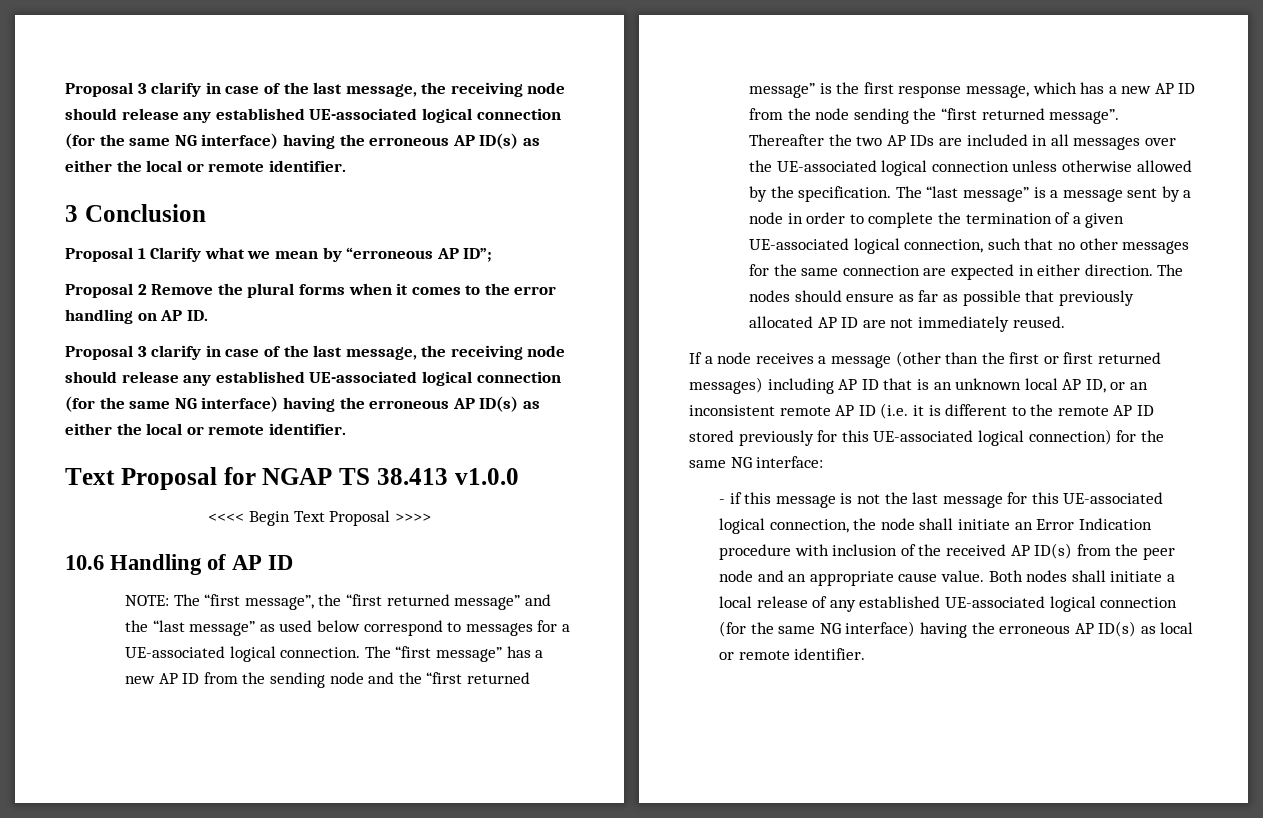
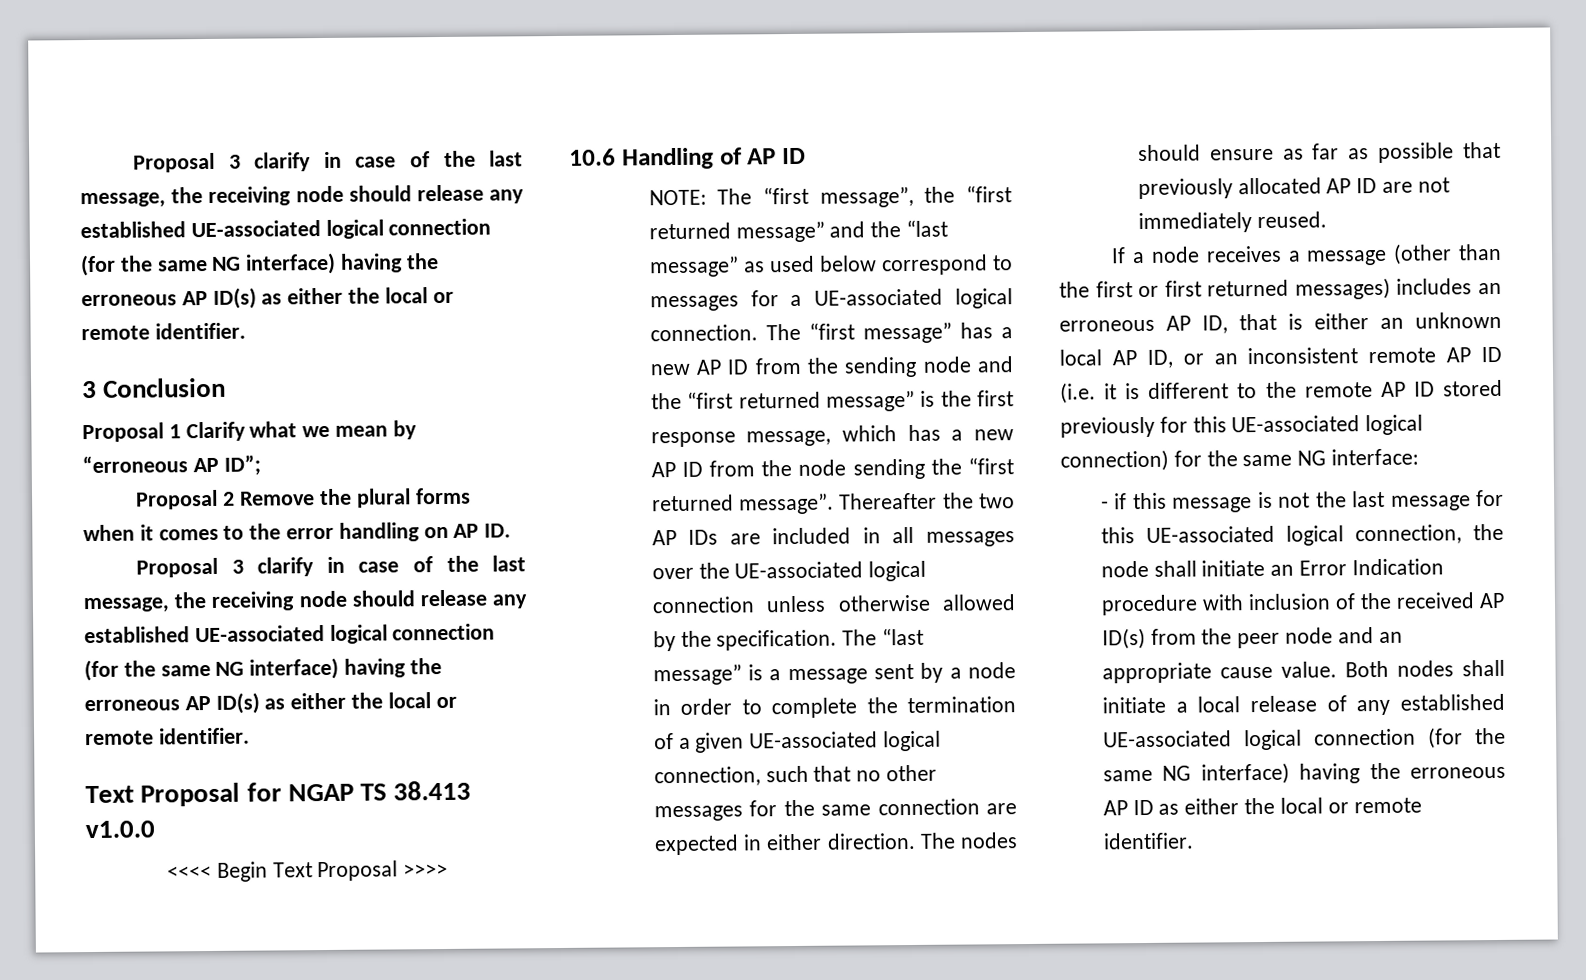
[767,378,879,394] including AP ID -> [1396,278,1502,295] [1059,315,1228,334] includes an erroneous AP ID,
(929, 384) none -> [1314,313,1369,330] either
[1098,621,1156,637] ID(s) as -> [1132,797,1276,816] ID as either the

